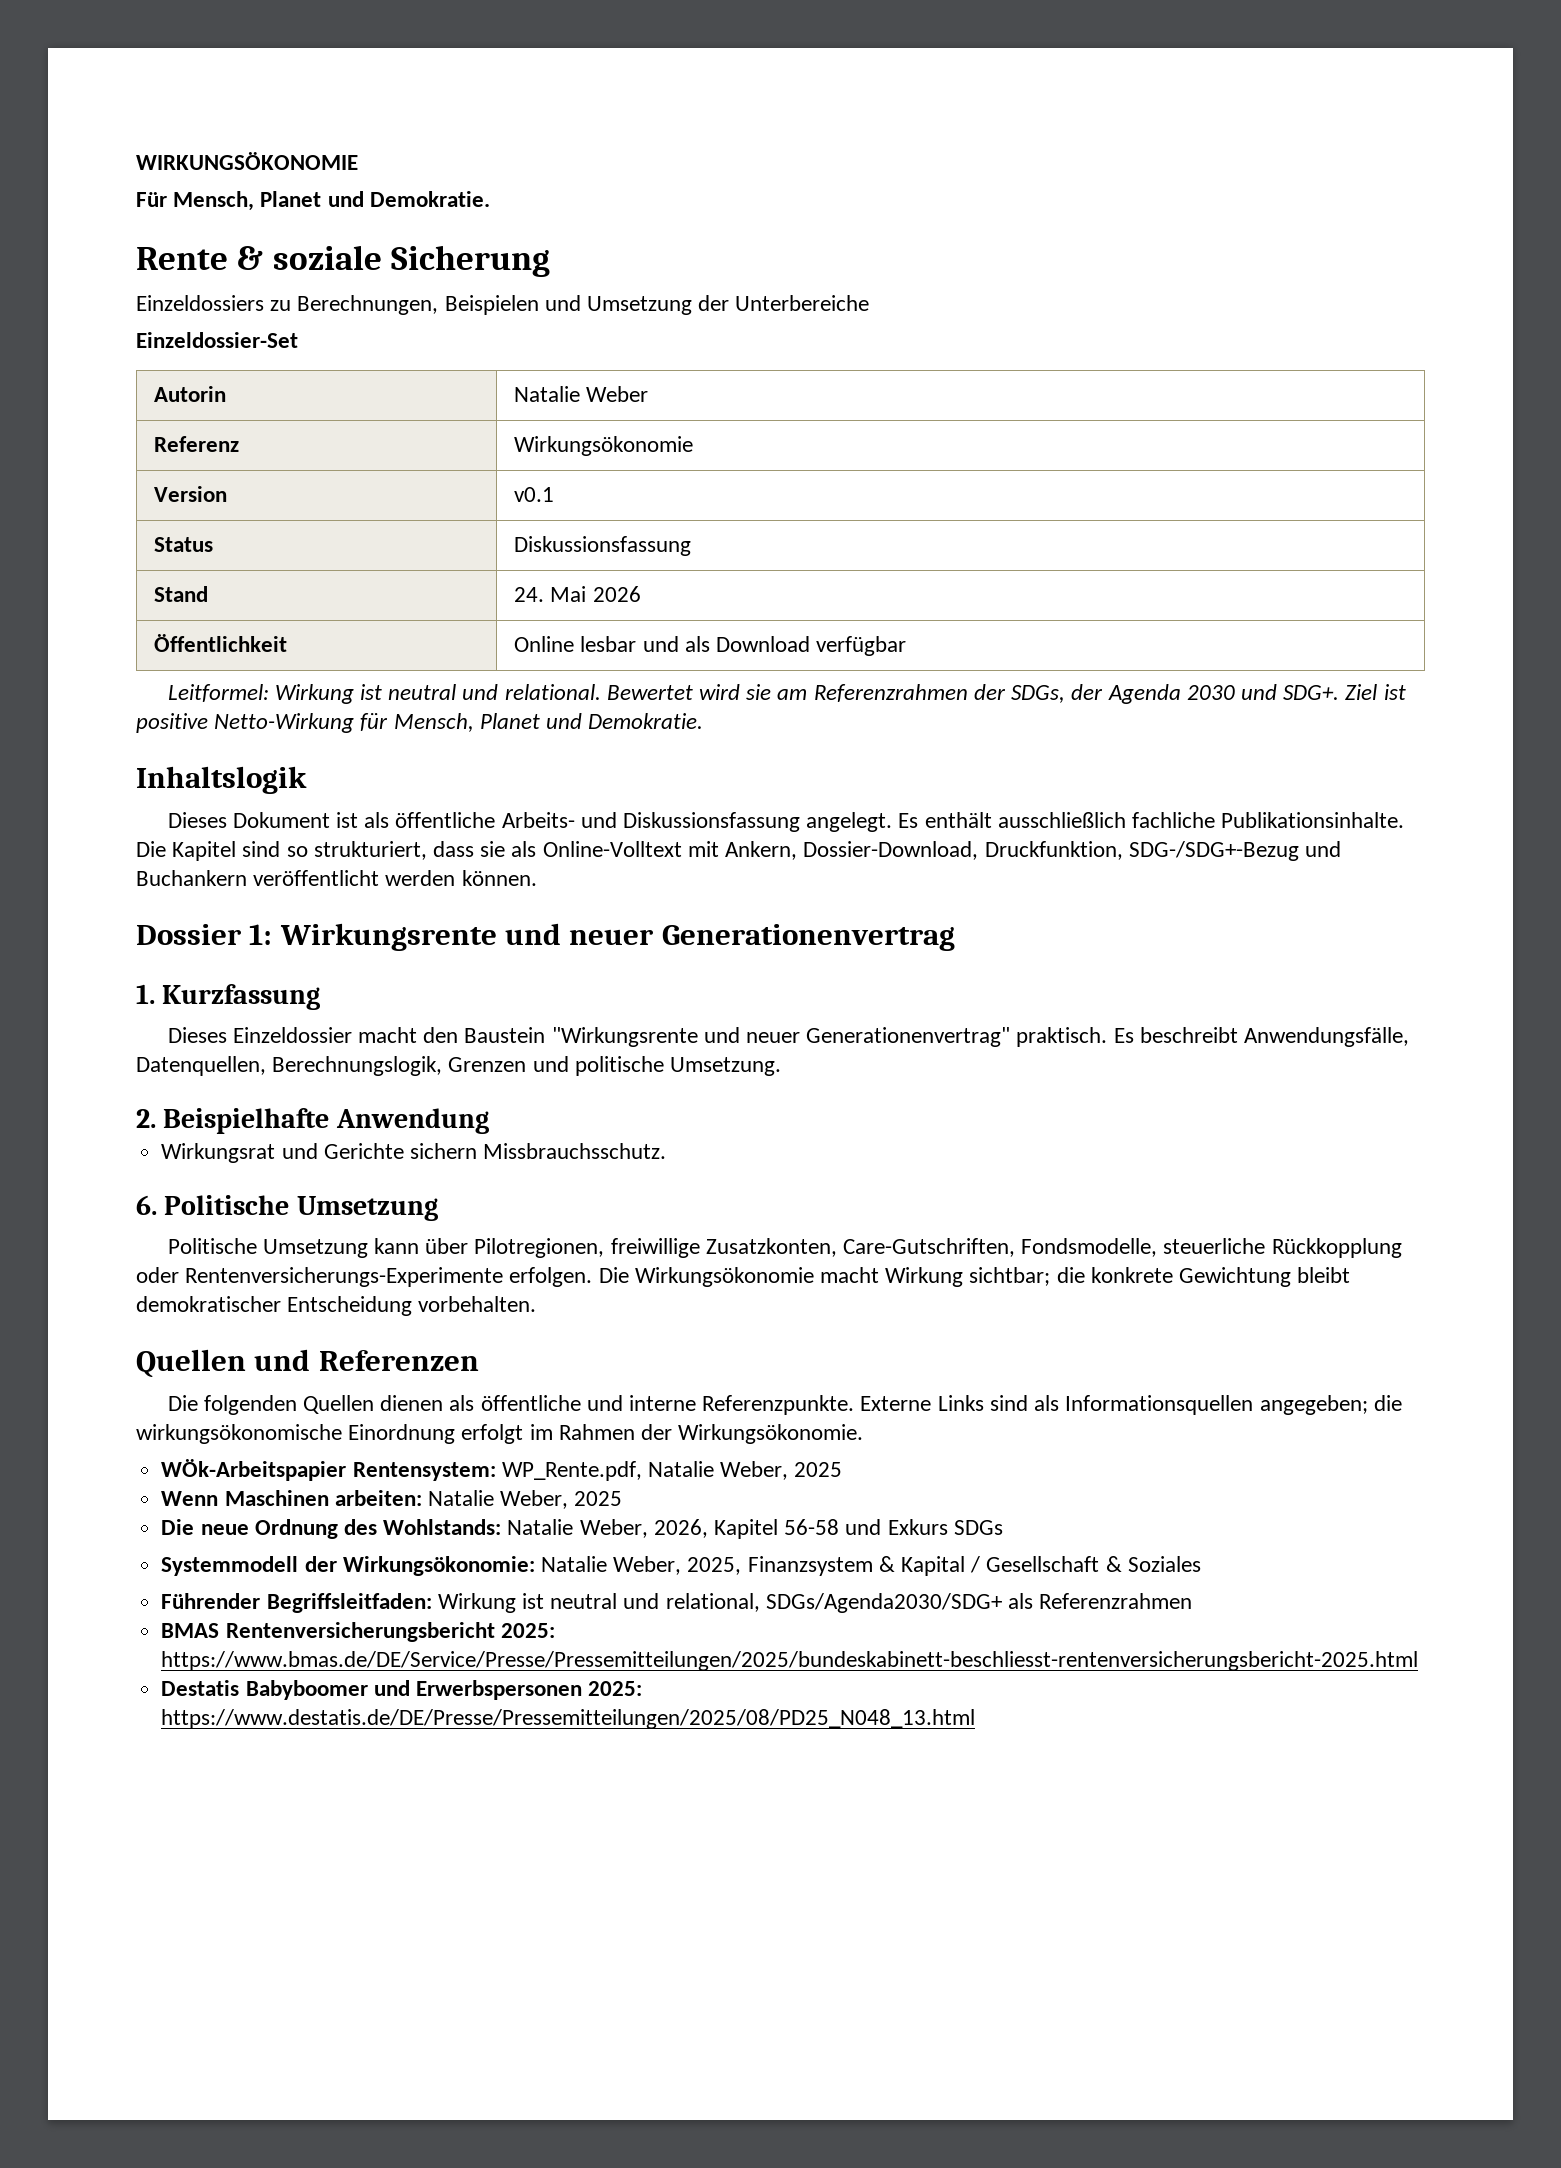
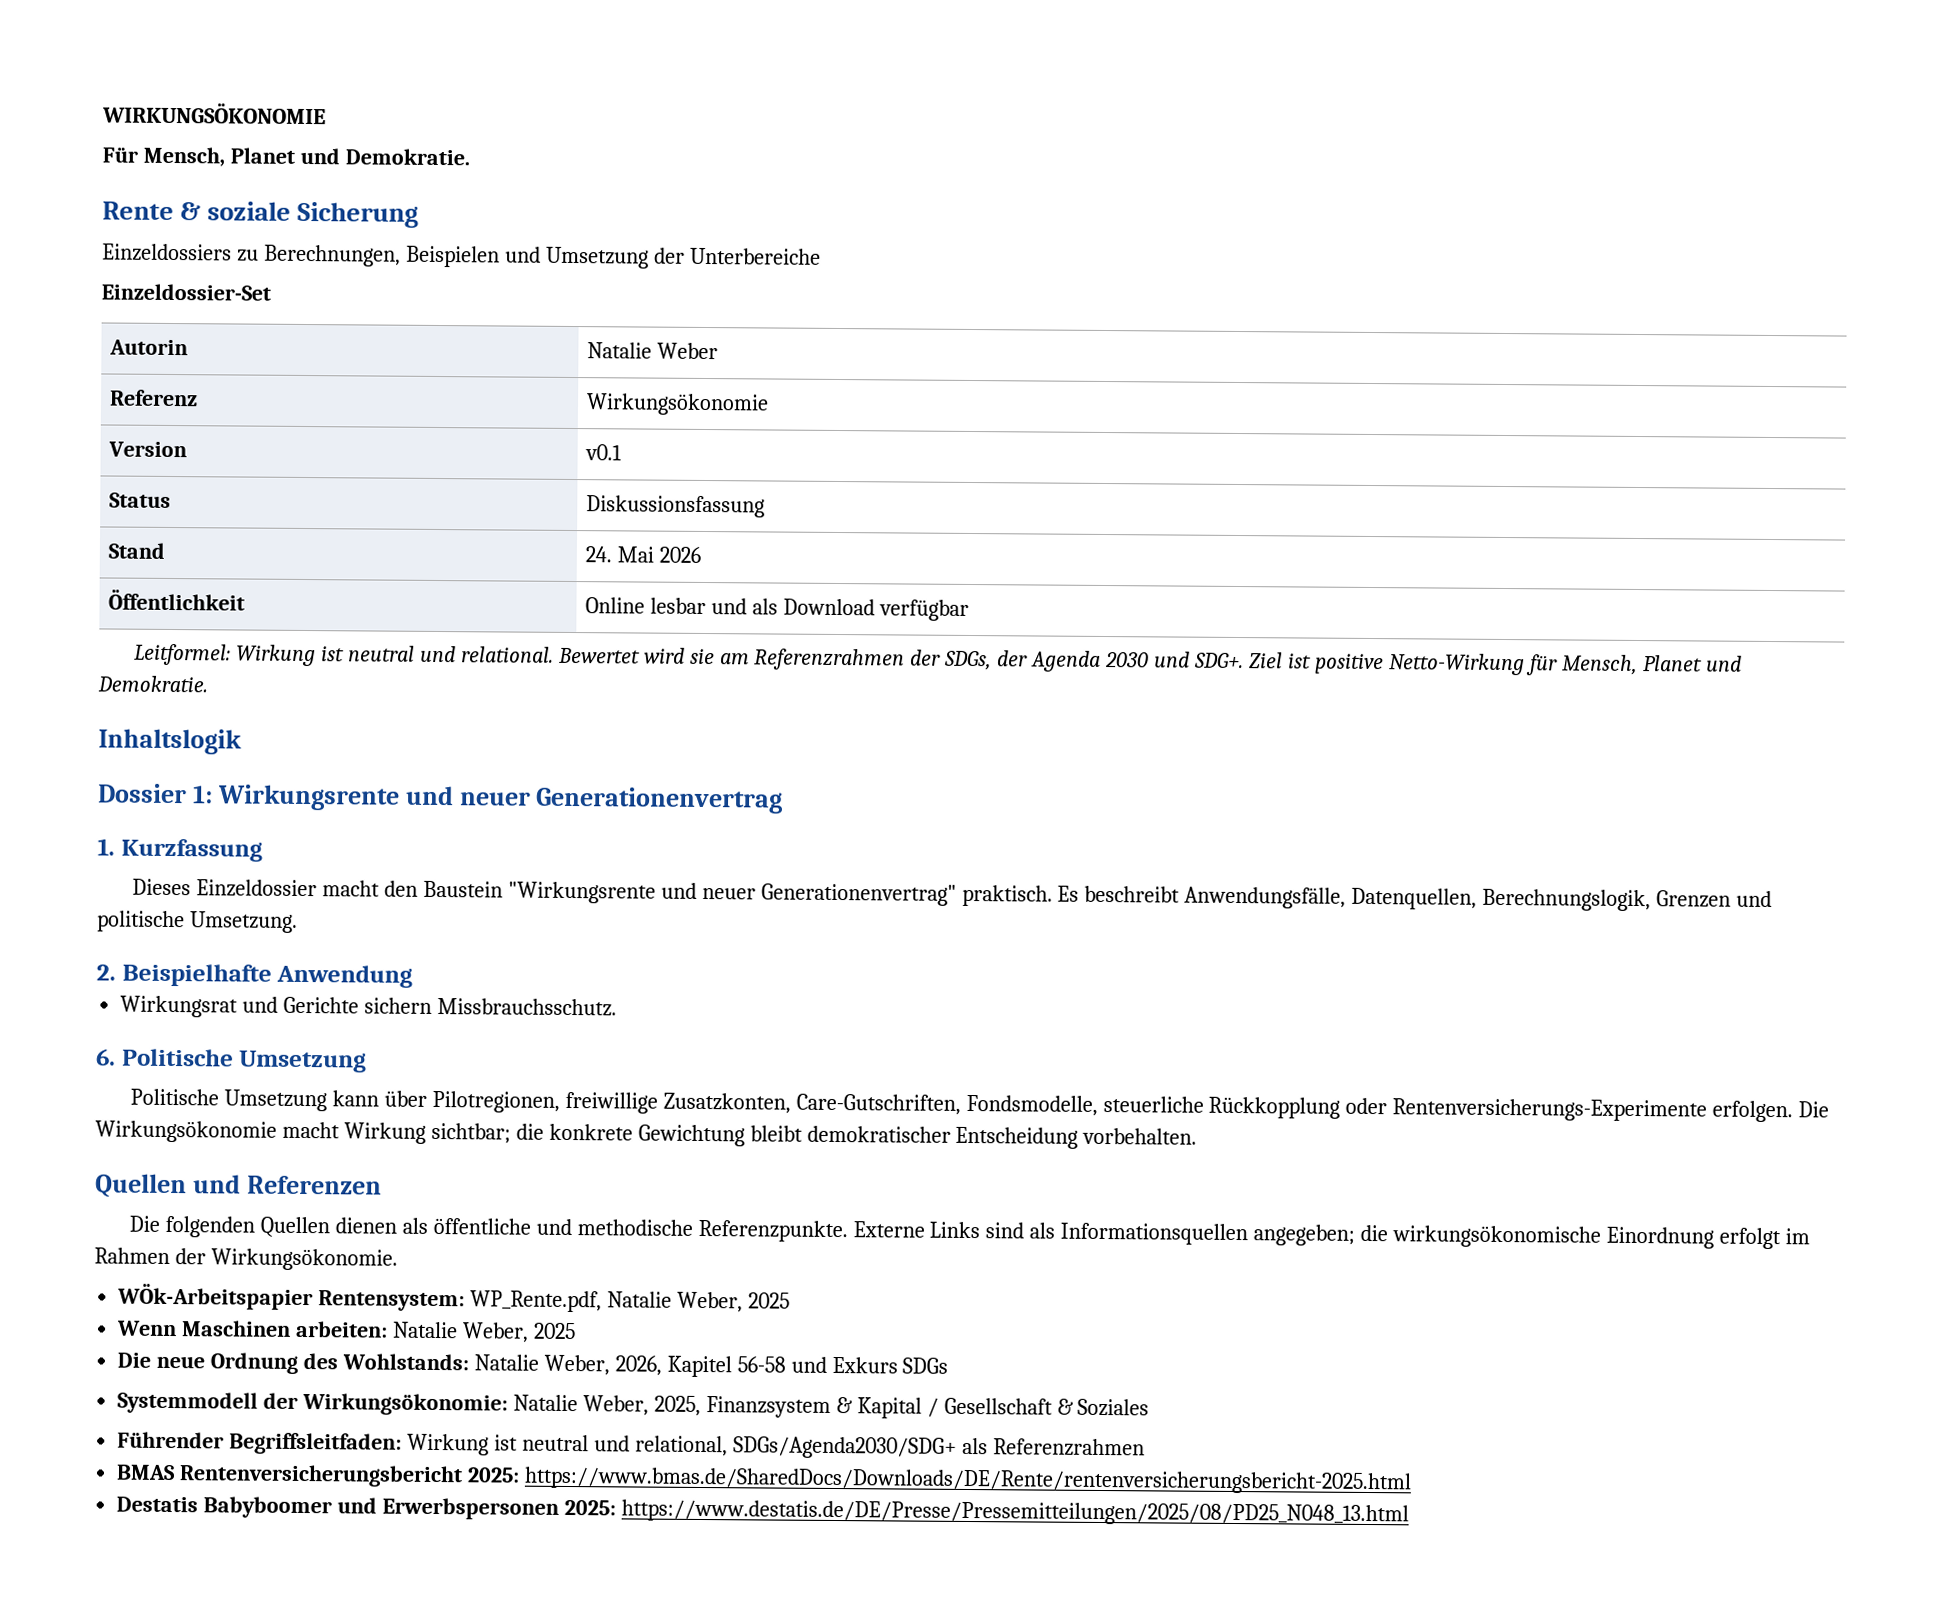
[167,812,1405,832] [136,841,1341,861] [136,870,537,886] // Dieses Dokument ist als öffentliche Arbeits- und Diskussionsfassung angelegt. Es enthält ausschließlich fachliche Publikationsinhalte. Die Kapitel sind so strukturiert, dass sie als Online-Volltext mit Ankern, Dossier-Download, Druckfunktion, SDG-/SDG+-Bezug und Buchankern veröffentlicht werden können. -> (242, 741) none
[629,1395,697,1411] interne -> [576,1219,693,1236] methodische
[161,1651,1419,1671] https://www.bmas.de/DE/Service/Presse/Pressemitteilungen/2025/bundeskabinett-beschliesst-rentenversicherungsbericht-2025.html -> [524,1466,1413,1495] https://www.bmas.de/SharedDocs/Downloads/DE/Rente/rentenversicherungsbericht-2025.html

